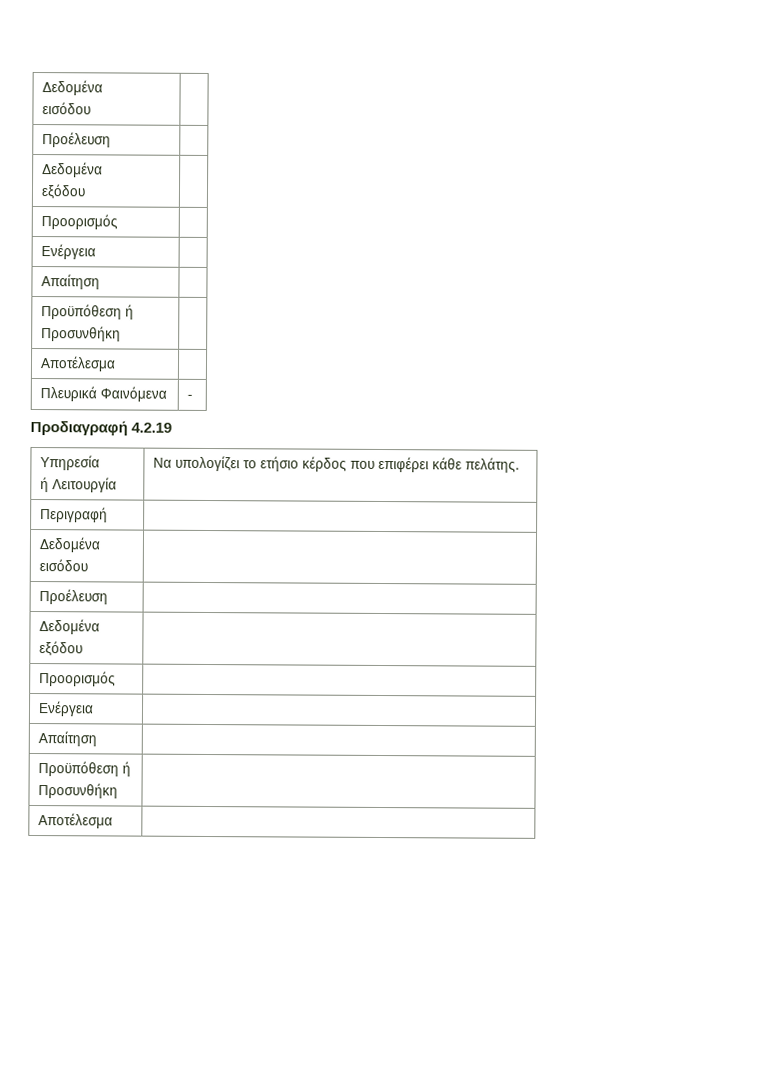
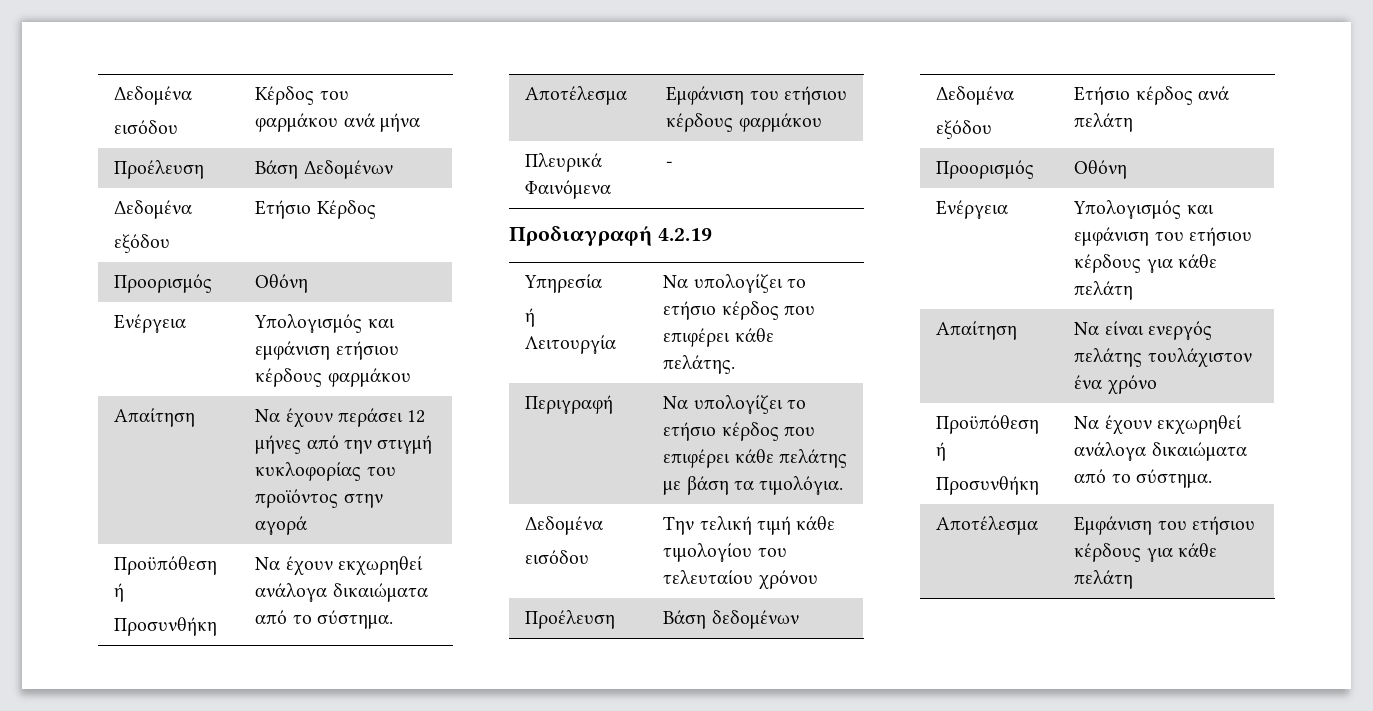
[42,80,104,96] [42,102,92,115] [42,132,112,148] [42,162,104,178] [41,184,87,200] [41,214,119,230] [41,244,97,260] [41,274,101,290] [41,304,135,320] [41,326,122,342] [40,356,117,372] Δεδομένα // εισόδου | // Προέλευση | // Δεδομένα // εξόδου | // Προορισμός | // Ενέργεια | // Απαίτηση | // Προϋπόθεση ή // Προσυνθήκη | // Αποτέλεσμα | -> [114,86,193,105] [114,120,179,134] [255,86,349,105] [255,113,420,132] [114,160,205,179] [255,160,393,179] [114,200,193,219] [114,234,171,253] [255,200,376,219] [114,274,213,293] [255,274,309,293] [114,314,187,333] [254,314,395,333] [255,341,399,360] [255,368,411,387] [114,408,196,427] [255,408,426,428] [255,435,433,454] [255,462,396,481] [255,489,383,508] [255,516,308,535] [114,556,218,575] [114,583,125,602] [114,617,218,636] [255,556,423,576] [255,583,428,602] [255,610,393,629] [525,86,628,105] [666,86,847,105] [666,113,822,132] Δεδομένα // εισόδου | Κέρδος του φαρμάκου ανά μήνα // Προέλευση | Βάση Δεδομένων // Δεδομένα // εξόδου | Ετήσιο Κέρδος // Προορισμός | Οθόνη // Ενέργεια | Υπολογισμός και εμφάνιση ετήσιου κέρδους φαρμάκου // Απαίτηση | Να έχουν περάσει 12 μήνες από την στιγμή κυκλοφορίας του προϊόντος στην αγορά // Προϋπόθεση ή // Προσυνθήκη | Να έχουν εκχωρηθεί ανάλογα δικαιώματα από το σύστημα. // Αποτέλεσμα | Εμφάνιση του ετήσιου κέρδους φαρμάκου
[39,537,101,553] [39,559,89,572] [39,589,109,605] [39,619,101,635] [39,641,84,657] [39,671,117,687] [38,701,95,717] [38,731,98,747] [38,761,132,777] [38,783,119,799] [38,813,114,829] // Δεδομένα // εισόδου | // Προέλευση | // Δεδομένα // εξόδου | // Προορισμός | // Ενέργεια | // Απαίτηση | // Προϋπόθεση ή // Προσυνθήκη | // Αποτέλεσμα | -> [663,395,806,414] [663,422,815,441] [663,449,847,468] [663,476,844,495] [525,516,604,535] [525,550,590,564] [663,516,836,535] [663,543,787,562] [663,570,818,590] [525,610,616,629] [663,610,799,629] [936,86,1015,105] [936,120,993,139] [1074,86,1229,105] [1074,113,1134,132] [936,160,1035,179] [1074,160,1128,179] [936,200,1009,219] [1073,200,1214,219] [1074,227,1252,246] [1074,254,1217,273] [1074,281,1134,300] [936,321,1018,340] [1074,321,1212,340] [1074,348,1252,368] [1074,375,1157,395] [936,415,1040,434] [936,442,947,461] [936,476,1040,495] [1074,415,1242,435] [1074,442,1247,461] [1074,469,1212,488] [936,516,1039,535] [1074,516,1255,535] [1074,543,1217,562] [1074,570,1134,589] Να υπολογίζει το ετήσιο κέρδος που επιφέρει κάθε πελάτης με βάση τα τιμολόγια. // Δεδομένα // εισόδου | Την τελική τιμή κάθε τιμολογίου του τελευταίου χρόνου // Προέλευση | Βάση δεδομένων // Δεδομένα // εξόδου | Ετήσιο κέρδος ανά πελάτη // Προορισμός | Οθόνη // Ενέργεια | Υπολογισμός και εμφάνιση του ετήσιου κέρδους για κάθε πελάτη // Απαίτηση | Να είναι ενεργός πελάτης τουλάχιστον ένα χρόνο // Προϋπόθεση ή // Προσυνθήκη | Να έχουν εκχωρηθεί ανάλογα δικαιώματα από το σύστημα. // Αποτέλεσμα | Εμφάνιση του ετήσιου κέρδους για κάθε πελάτη

